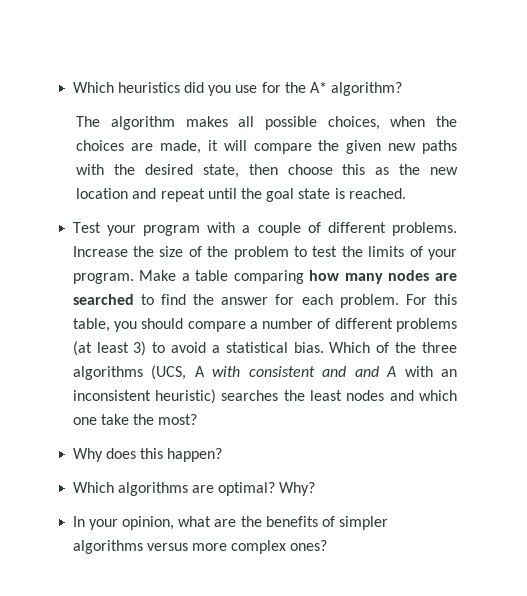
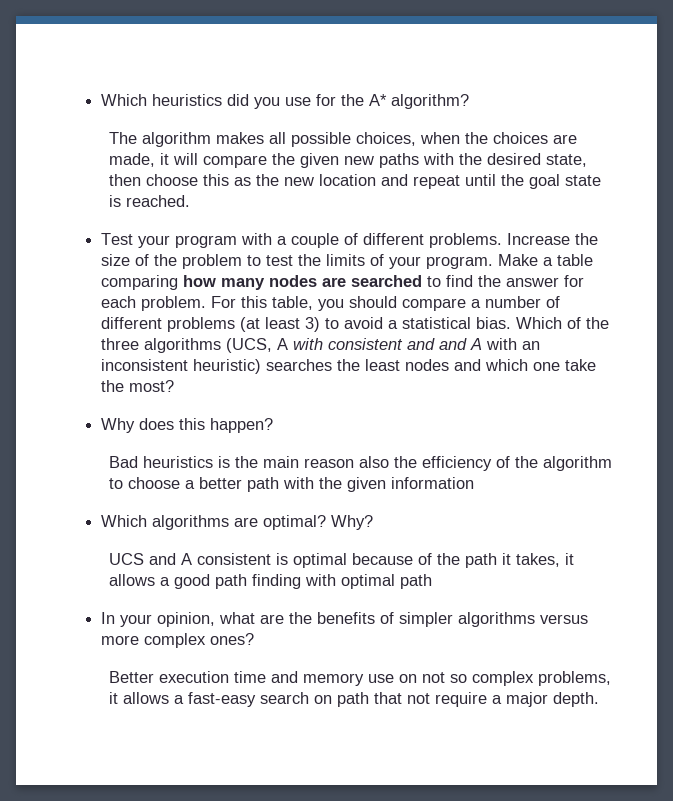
(223, 455) none -> [109,456,613,471] [109,477,475,492] // Bad heuristics is the main reason also the efficiency of the algorithm to choose a better path with the given information
(316, 489) none -> [109,553,575,568] [109,574,433,589] // UCS and A consistent is optimal because of the path it takes, it allows a good path finding with optimal path
(328, 545) none -> [109,671,612,686] [109,692,600,707] // Better execution time and memory use on not so complex problems, it allows a fast-easy search on path that not require a major depth.

